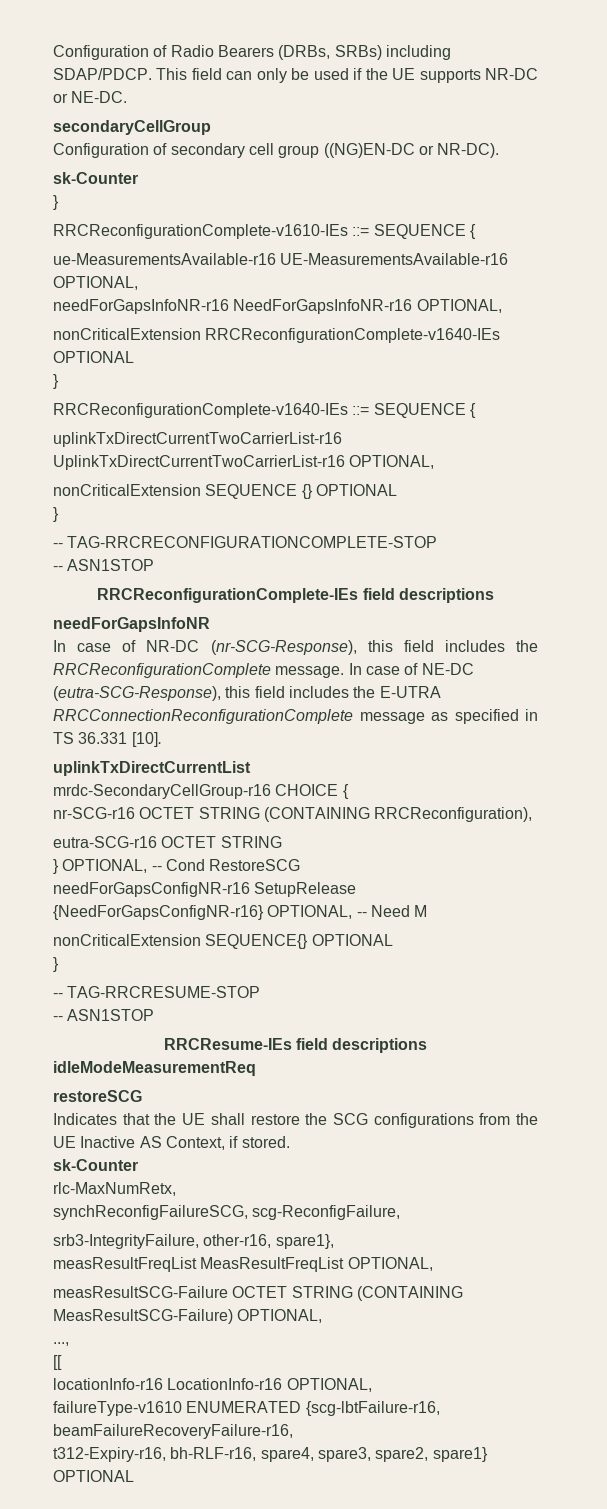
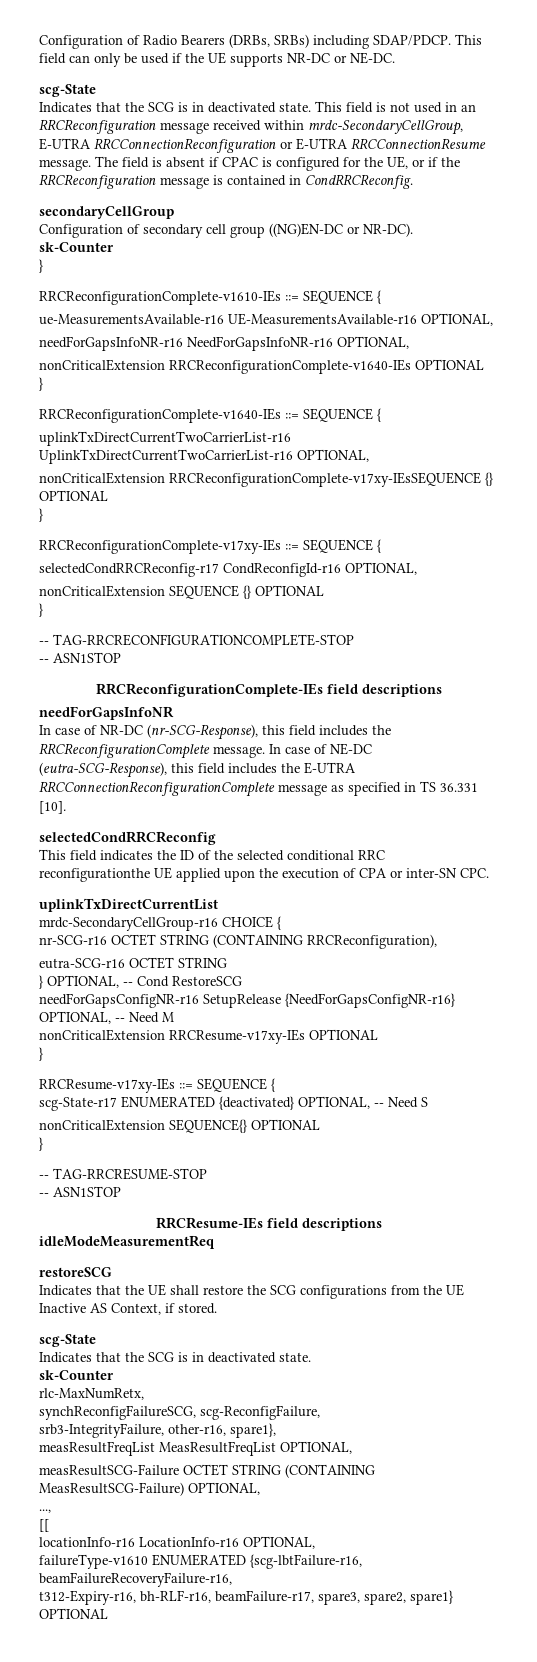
(128, 97) none -> [39,84,96,97] [39,101,476,113] [39,119,463,135] [39,138,486,153] [39,156,460,171] [39,174,413,189] // scg-State // Indicates that the SCG is in deactivated state. This field is not used in an RRCReconfiguration message received within mrdc-SecondaryCellGroup, E-UTRA RRCConnectionReconfiguration or E-UTRA RRCConnectionResume message. The field is absent if CPAC is configured for the UE, or if the RRCReconfiguration message is contained in CondRRCReconfig.
(435, 462) none -> [39,472,493,487] [39,490,108,501] [39,508,43,522] [39,539,381,554] [39,562,417,577] // nonCriticalExtension RRCReconfigurationComplete-v17xy-IEsSEQUENCE {} OPTIONAL // } // RRCReconfigurationComplete-v17xy-IEs ::= SEQUENCE { // selectedCondRRCReconfig-r17 CondReconfigId-r16 OPTIONAL,
(162, 739) none -> [39,831,216,845] [39,849,385,861] [39,867,489,882] // selectedCondRRCReconfig // This field indicates the ID of the selected conditional RRC reconfigurationthe UE applied upon the execution of CPA or inter-SN CPC.
(428, 911) none -> [39,1029,378,1044] [39,1047,43,1061] [39,1078,275,1093] [39,1096,428,1111] // nonCriticalExtension RRCResume-v17xy-IEs OPTIONAL // } // RRCResume-v17xy-IEs ::= SEQUENCE { // scg-State-r17 ENUMERATED {deactivated} OPTIONAL, -- Need S
(290, 1142) none -> [39,1334,96,1347] [39,1352,311,1363] // scg-State // Indicates that the SCG is in deactivated state.
[260,1447,314,1462] spare4, -> [215,1590,314,1603] beamFailure-r17,

